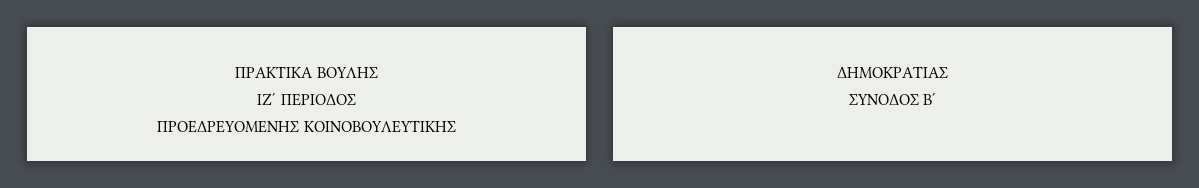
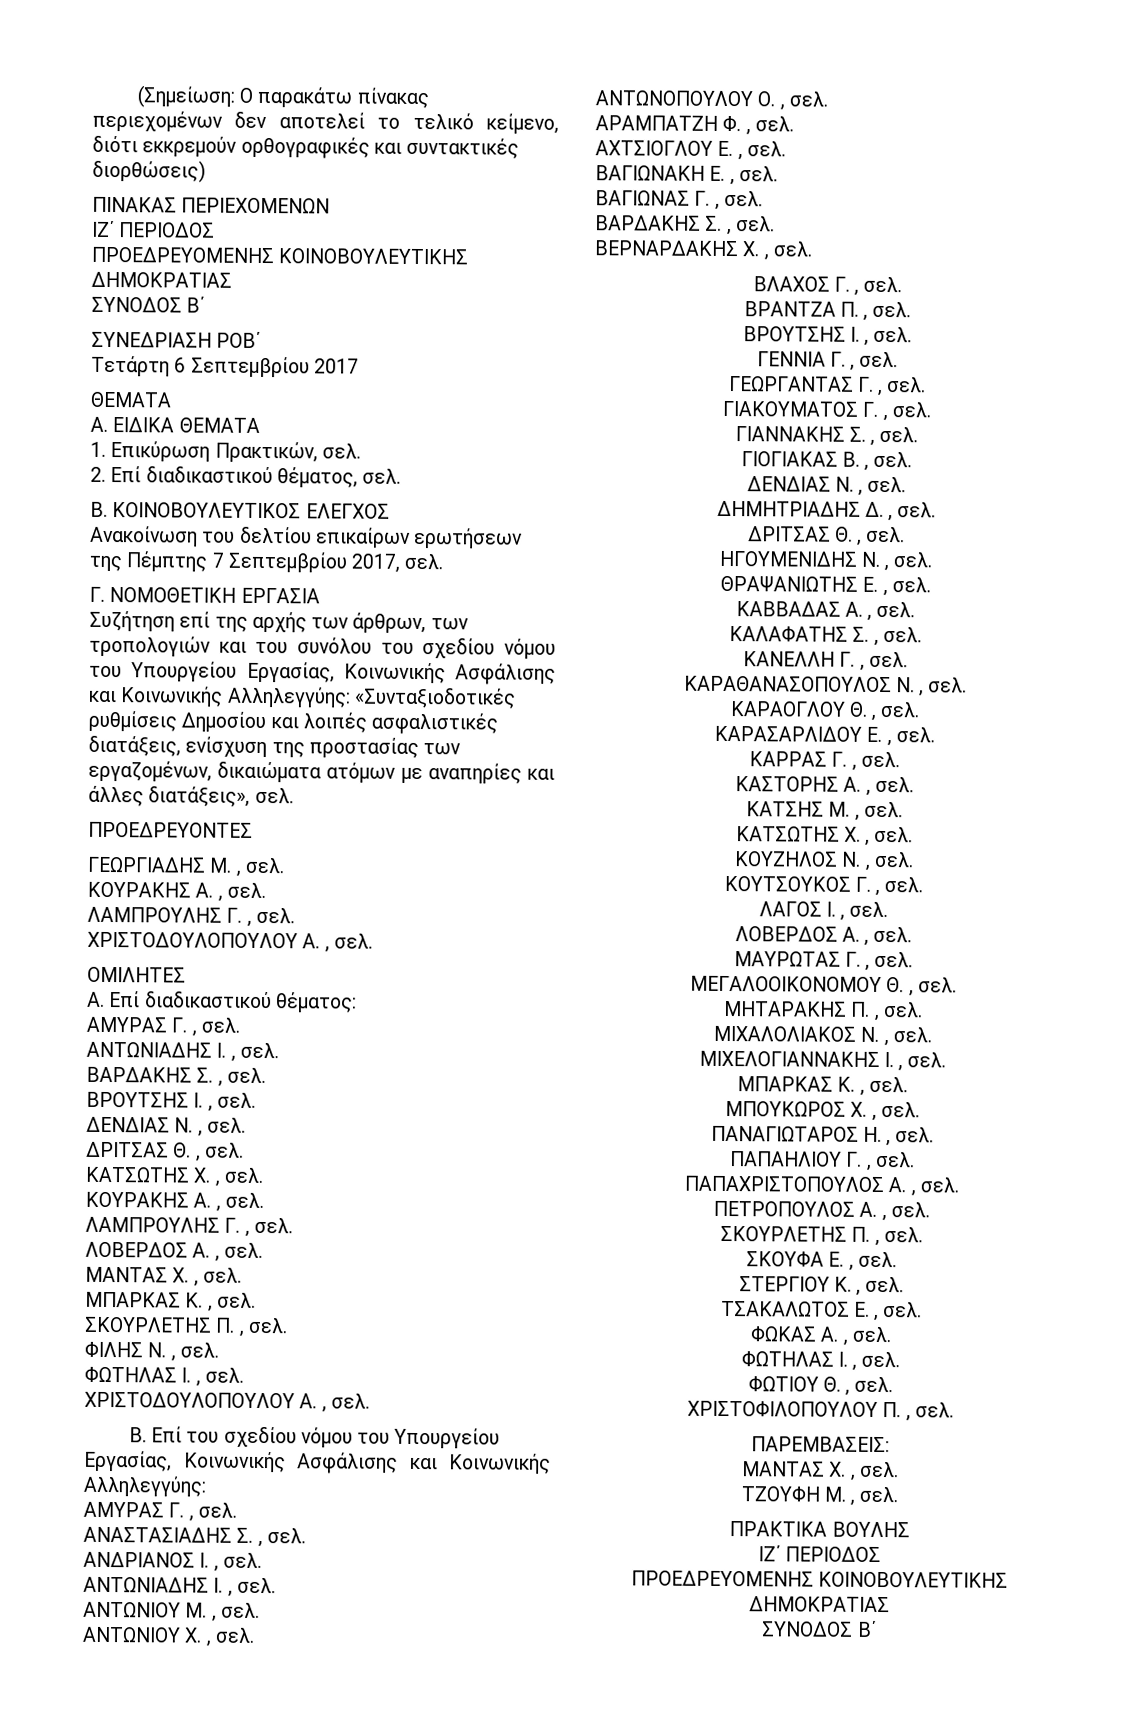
(235, 72) none -> [136,85,429,109] [92,110,559,134] [92,135,520,159] [92,159,206,183] [92,196,331,214] [92,220,216,238] [91,246,469,265] [91,271,232,288] [91,296,206,313] [91,331,262,348] [91,355,359,378] [90,391,172,408] [90,416,260,433] [90,441,361,463] [90,466,402,488] [90,501,390,519] [90,525,524,549] [89,551,444,573] [89,586,320,604] [89,610,469,634] [89,635,556,659] [89,661,556,685] [89,686,516,709] [88,710,499,735] [88,735,462,759] [88,760,555,784] [88,785,294,807] [88,821,253,838] [87,856,284,877] [87,881,266,902] [87,906,295,927] [87,931,373,953] [87,966,186,983] [87,991,357,1013] [86,1016,240,1037] [86,1041,279,1062] [86,1066,266,1087] [86,1091,256,1112] [86,1116,246,1137] [86,1141,244,1162] [85,1166,263,1187] [85,1191,264,1212] [85,1216,293,1237] [85,1241,263,1262] [85,1266,242,1287] [85,1291,256,1312] [84,1316,288,1337] [84,1341,219,1362] [84,1366,244,1387] [84,1391,370,1413] [128,1426,501,1449] [84,1450,551,1474] [83,1475,207,1497] [83,1501,237,1522] [83,1526,306,1548] [83,1551,262,1572] [83,1576,276,1597] [83,1601,260,1622] [82,1626,255,1647] [595,90,828,111] [595,115,794,136] [595,140,786,161] [595,165,778,186] [595,190,763,210] [595,215,775,236] [594,240,812,261] [752,276,903,296] [743,301,912,321] [742,326,913,346] [756,351,899,371] [728,375,927,396] [722,400,931,422] [734,426,919,446] [740,451,913,471] [746,476,907,496] [716,500,937,522] [747,526,906,546] [718,550,933,572] [720,575,931,597] [735,601,916,621] [729,626,922,646] [743,651,908,671] [683,675,968,697] [729,701,921,721] [714,725,935,747] [749,751,900,771] [735,776,914,796] [746,801,903,821] [735,826,914,846] [734,851,914,871] [723,875,924,896] [758,901,889,921] [734,926,913,946] [733,951,914,971] [690,975,957,997] [723,1000,923,1021] [713,1025,932,1047] [698,1050,947,1072] [737,1076,908,1096] [725,1100,920,1121] [710,1125,935,1147] [730,1151,915,1171] [684,1175,959,1197] [713,1200,930,1222] [720,1225,923,1246] [746,1251,897,1271] [738,1276,905,1296] [720,1300,923,1321] [750,1326,891,1346] [740,1351,901,1371] [747,1376,894,1396] [687,1400,954,1422] [751,1436,890,1453] [742,1461,899,1481] [740,1486,899,1506] (Σημείωση: Ο παρακάτω πίνακας περιεχομένων δεν αποτελεί το τελικό κείμενο, διότι εκκρεμούν ορθογραφικές και συντακτικές διορθώσεις) // ΠΙΝΑΚΑΣ ΠΕΡΙΕΧΟΜΕΝΩΝ // ΙΖ΄ ΠΕΡΙΟΔΟΣ // ΠΡΟΕΔΡΕΥΟΜΕΝΗΣ ΚΟΙΝΟΒΟΥΛΕΥΤΙΚΗΣ ΔΗΜΟΚΡΑΤΙΑΣ // ΣΥΝΟΔΟΣ Β΄ // ΣΥΝΕΔΡΙΑΣΗ ΡΟΒ΄ // Τετάρτη 6 Σεπτεμβρίου 2017 // ΘΕΜΑΤΑ // Α. ΕΙΔΙΚΑ ΘΕΜΑΤΑ // 1. Επικύρωση Πρακτικών, σελ. // 2. Επί διαδικαστικού θέματος, σελ. // Β. ΚΟΙΝΟΒΟΥΛΕΥΤΙΚΟΣ ΕΛΕΓΧΟΣ // Ανακοίνωση του δελτίου επικαίρων ερωτήσεων της Πέμπτης 7 Σεπτεμβρίου 2017, σελ. // Γ. ΝΟΜΟΘΕΤΙΚΗ ΕΡΓΑΣΙΑ // Συζήτηση επί της αρχής των άρθρων, των τροπολογιών και του συνόλου του σχεδίου νόμου του Υπουργείου Εργασίας, Κοινωνικής Ασφάλισης και Κοινωνικής Αλληλεγγύης: «Συνταξιοδοτικές ρυθμίσεις Δημοσίου και λοιπές ασφαλιστικές διατάξεις, ενίσχυση της προστασίας των εργαζομένων, δικαιώματα ατόμων με αναπηρίες και άλλες διατάξεις», σελ. // ΠΡΟΕΔΡΕΥΟΝΤΕΣ // ΓΕΩΡΓΙΑΔΗΣ Μ. , σελ. // ΚΟΥΡΑΚΗΣ Α. , σελ. // ΛΑΜΠΡΟΥΛΗΣ Γ. , σελ. // ΧΡΙΣΤΟΔΟΥΛΟΠΟΥΛΟΥ Α. , σελ. // ΟΜΙΛΗΤΕΣ // Α. Επί διαδικαστικού θέματος: // ΑΜΥΡΑΣ Γ. , σελ. // ΑΝΤΩΝΙΑΔΗΣ Ι. , σελ. // ΒΑΡΔΑΚΗΣ Σ. , σελ. // ΒΡΟΥΤΣΗΣ Ι. , σελ. // ΔΕΝΔΙΑΣ Ν. , σελ. // ΔΡΙΤΣΑΣ Θ. , σελ. // ΚΑΤΣΩΤΗΣ Χ. , σελ. // ΚΟΥΡΑΚΗΣ Α. , σελ. // ΛΑΜΠΡΟΥΛΗΣ Γ. , σελ. // ΛΟΒΕΡΔΟΣ Α. , σελ. // ΜΑΝΤΑΣ Χ. , σελ. // ΜΠΑΡΚΑΣ Κ. , σελ. // ΣΚΟΥΡΛΕΤΗΣ Π. , σελ. // ΦΙΛΗΣ Ν. , σελ. // ΦΩΤΗΛΑΣ Ι. , σελ. // ΧΡΙΣΤΟΔΟΥΛΟΠΟΥΛΟΥ Α. , σελ. // Β. Επί του σχεδίου νόμου του Υπουργείου Εργασίας, Κοινωνικής Ασφάλισης και Κοινωνικής Αλληλεγγύης: // ΑΜΥΡΑΣ Γ. , σελ. // ΑΝΑΣΤΑΣΙΑΔΗΣ Σ. , σελ. // ΑΝΔΡΙΑΝΟΣ Ι. , σελ. // ΑΝΤΩΝΙΑΔΗΣ Ι. , σελ. // ΑΝΤΩΝΙΟΥ Μ. , σελ. // ΑΝΤΩΝΙΟΥ Χ. , σελ. // ΑΝΤΩΝΟΠΟΥΛΟΥ Ο. , σελ. // ΑΡΑΜΠΑΤΖΗ Φ. , σελ. // ΑΧΤΣΙΟΓΛΟΥ Ε. , σελ. // ΒΑΓΙΩΝΑΚΗ Ε. , σελ. // ΒΑΓΙΩΝΑΣ Γ. , σελ. // ΒΑΡΔΑΚΗΣ Σ. , σελ. // ΒΕΡΝΑΡΔΑΚΗΣ Χ. , σελ. // ΒΛΑΧΟΣ Γ. , σελ. // ΒΡΑΝΤΖΑ Π. , σελ. // ΒΡΟΥΤΣΗΣ Ι. , σελ. // ΓΕΝΝΙΑ Γ. , σελ. // ΓΕΩΡΓΑΝΤΑΣ Γ. , σελ. // ΓΙΑΚΟΥΜΑΤΟΣ Γ. , σελ. // ΓΙΑΝΝΑΚΗΣ Σ. , σελ. // ΓΙΟΓΙΑΚΑΣ Β. , σελ. // ΔΕΝΔΙΑΣ Ν. , σελ. // ΔΗΜΗΤΡΙΑΔΗΣ Δ. , σελ. // ΔΡΙΤΣΑΣ Θ. , σελ. // ΗΓΟΥΜΕΝΙΔΗΣ Ν. , σελ. // ΘΡΑΨΑΝΙΩΤΗΣ Ε. , σελ. // ΚΑΒΒΑΔΑΣ Α. , σελ. // ΚΑΛΑΦΑΤΗΣ Σ. , σελ. // ΚΑΝΕΛΛΗ Γ. , σελ. // ΚΑΡΑΘΑΝΑΣΟΠΟΥΛΟΣ Ν. , σελ. // ΚΑΡΑΟΓΛΟΥ Θ. , σελ. // ΚΑΡΑΣΑΡΛΙΔΟΥ Ε. , σελ. // ΚΑΡΡΑΣ Γ. , σελ. // ΚΑΣΤΟΡΗΣ Α. , σελ. // ΚΑΤΣΗΣ Μ. , σελ. // ΚΑΤΣΩΤΗΣ Χ. , σελ. // ΚΟΥΖΗΛΟΣ Ν. , σελ. // ΚΟΥΤΣΟΥΚΟΣ Γ. , σελ. // ΛΑΓΟΣ Ι. , σελ. // ΛΟΒΕΡΔΟΣ Α. , σελ. // ΜΑΥΡΩΤΑΣ Γ. , σελ. // ΜΕΓΑΛΟΟΙΚΟΝΟΜΟΥ Θ. , σελ. // ΜΗΤΑΡΑΚΗΣ Π. , σελ. // ΜΙΧΑΛΟΛΙΑΚΟΣ Ν. , σελ. // ΜΙΧΕΛΟΓΙΑΝΝΑΚΗΣ Ι. , σελ. // ΜΠΑΡΚΑΣ Κ. , σελ. // ΜΠΟΥΚΩΡΟΣ Χ. , σελ. // ΠΑΝΑΓΙΩΤΑΡΟΣ Η. , σελ. // ΠΑΠΑΗΛΙΟΥ Γ. , σελ. // ΠΑΠΑΧΡΙΣΤΟΠΟΥΛΟΣ Α. , σελ. // ΠΕΤΡΟΠΟΥΛΟΣ Α. , σελ. // ΣΚΟΥΡΛΕΤΗΣ Π. , σελ. // ΣΚΟΥΦΑ Ε. , σελ. // ΣΤΕΡΓΙΟΥ Κ. , σελ. // ΤΣΑΚΑΛΩΤΟΣ Ε. , σελ. // ΦΩΚΑΣ Α. , σελ. // ΦΩΤΗΛΑΣ Ι. , σελ. // ΦΩΤΙΟΥ Θ. , σελ. // ΧΡΙΣΤΟΦΙΛΟΠΟΥΛΟΥ Π. , σελ. // ΠΑΡΕΜΒΑΣΕΙΣ: // ΜΑΝΤΑΣ Χ. , σελ. // ΤΖΟΥΦΗ Μ. , σελ. //

